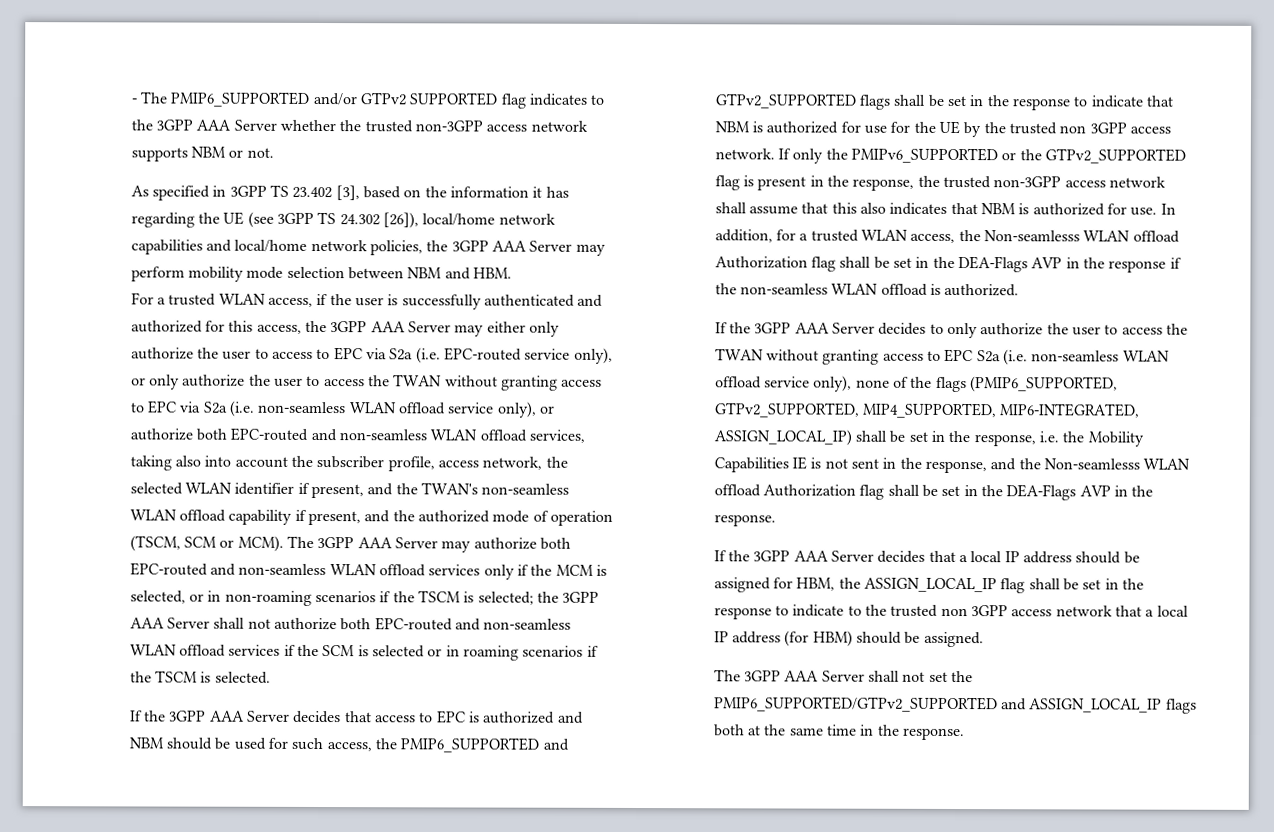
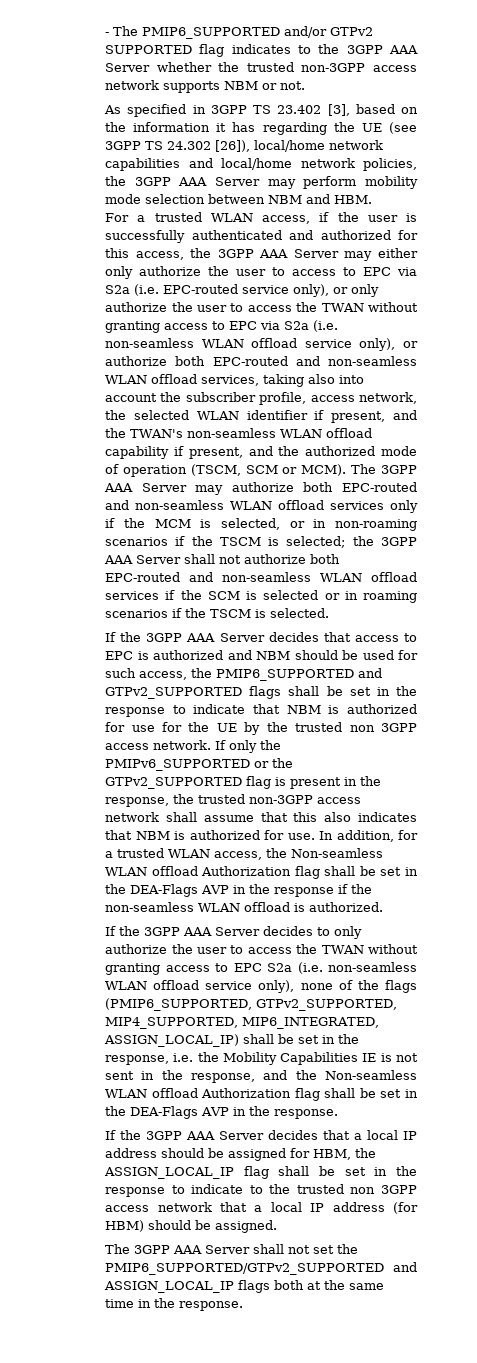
[983,230,1080,242] Non-seamlesss -> [291,848,384,858] Non-seamless
[999,403,1141,418] MIP6-INTEGRATED, -> [242,1017,380,1029] MIP6_INTEGRATED,
[1043,458,1140,470] Non-seamlesss -> [325,1070,417,1080] Non-seamless

